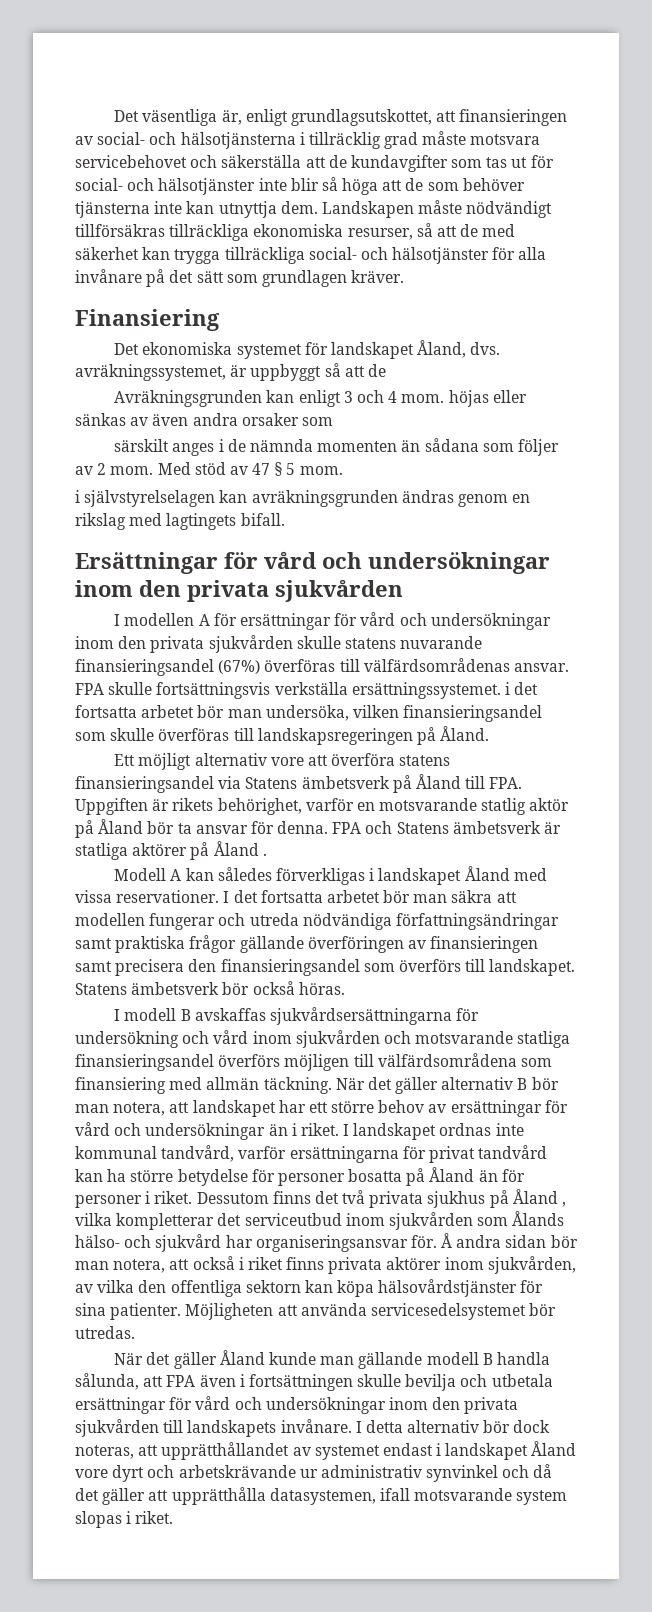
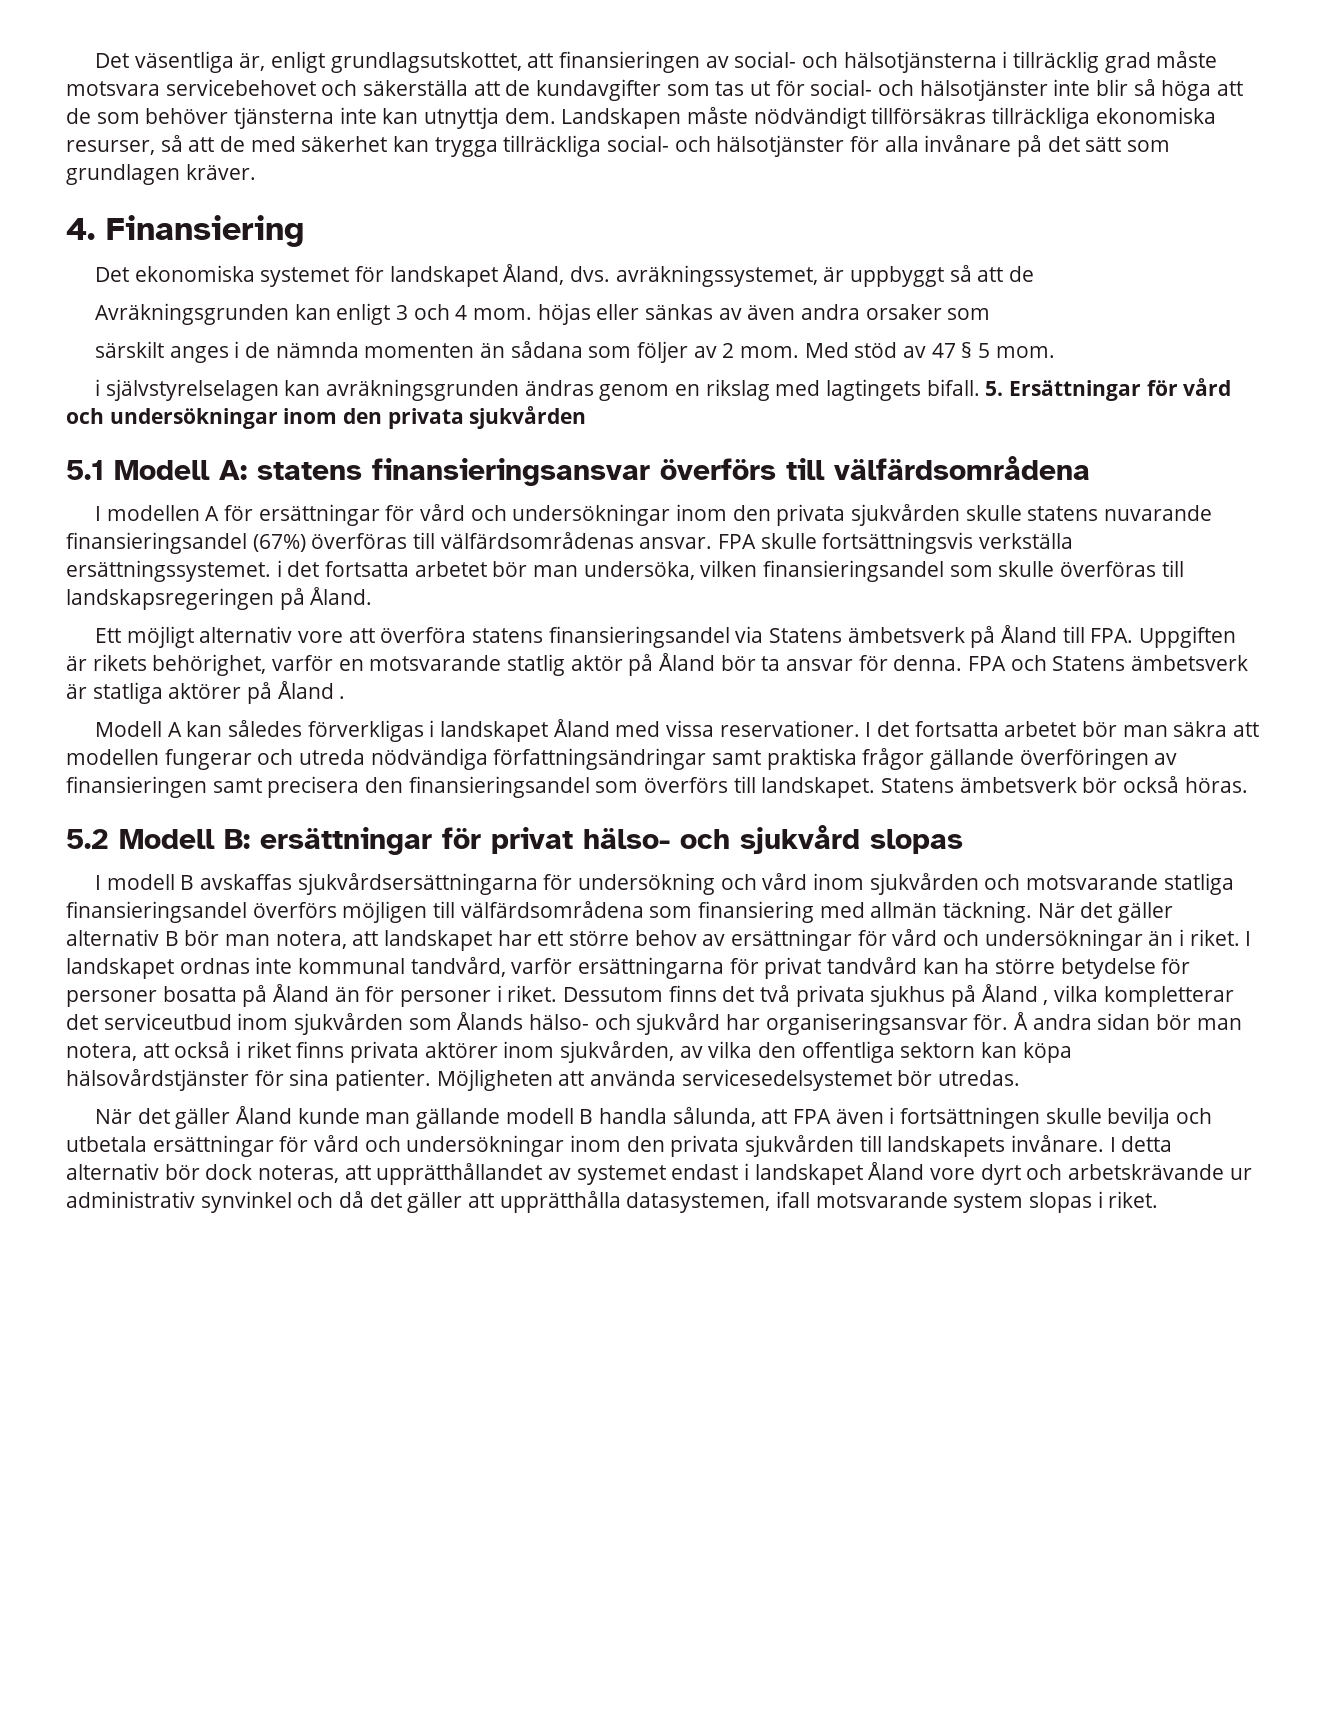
(405, 276) none -> [66,218,95,240] 4.
(285, 519) // -> [985,381,1004,396] 5.
(403, 590) none -> [66,456,1090,486] // 5.1 Modell A: statens finansieringsansvar överförs till välfärdsområdena
(345, 988) none -> [66,825,963,855] // 5.2 Modell B: ersättningar för privat hälso- och sjukvård slopas

